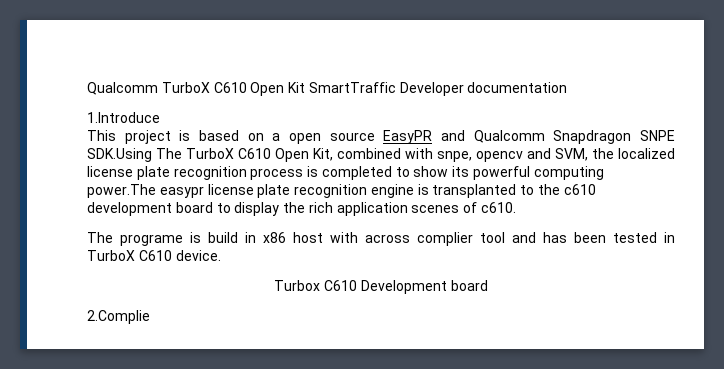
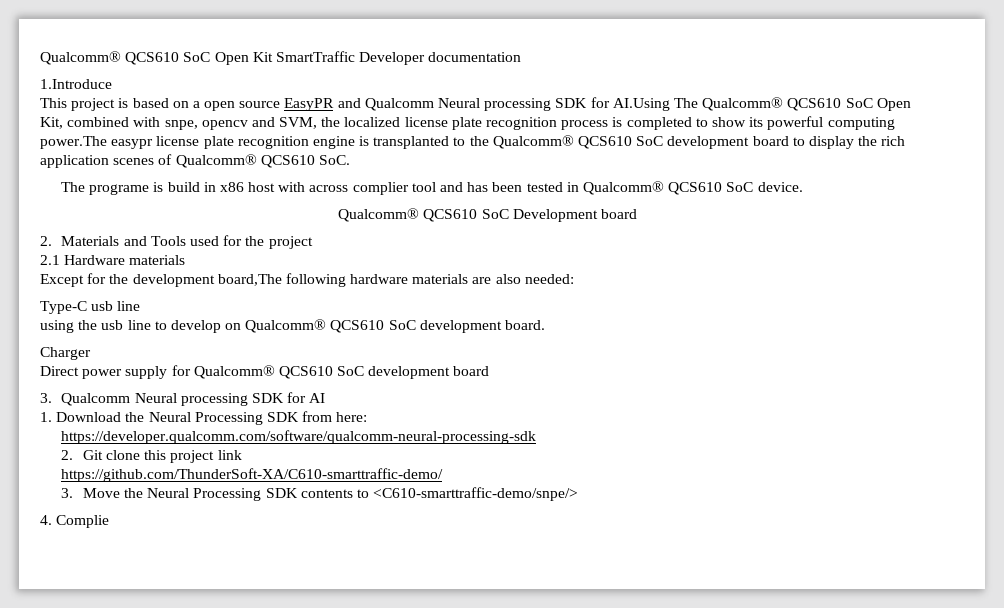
[87,82,247,95] Qualcomm TurboX C610 -> [40,51,211,65] Qualcomm® QCS610 SoC
[553,130,675,144] [87,148,271,162] Snapdragon SNPE SDK.Using The TurboX C610 -> [438,97,873,111] Neural processing SDK for AI.Using The Qualcomm® QCS610 SoC
[563,184,596,195] c610 -> [492,135,664,149] Qualcomm® QCS610 SoC
[481,202,517,213] c610. -> [175,154,350,168] Qualcomm® QCS610 SoC.
[87,250,221,261] [274,280,488,294] [87,310,150,324] TurboX C610 device. // Turbox C610 Development board // 2.Complie -> [582,181,803,195] [338,208,637,222] [40,235,313,249] [40,255,186,265] [40,273,574,287] [40,301,141,314] [40,319,546,333] [40,347,91,360] [40,365,490,379] [40,392,326,406] [40,411,368,425] [61,430,537,444] [61,450,242,463] [61,468,444,482] [61,487,579,501] [40,515,110,528] Qualcomm® QCS610 SoC device. // Qualcomm® QCS610 SoC Development board // 2. Materials and Tools used for the project // 2.1 Hardware materials // Except for the development board,The following hardware materials are also needed: // Type-C usb line // using the usb line to develop on Qualcomm® QCS610 SoC development board. // Charger // Direct power supply for Qualcomm® QCS610 SoC development board // 3. Qualcomm Neural processing SDK for AI // 1. Download the Neural Processing SDK from here: // https://developer.qualcomm.com/software/qualcomm-neural-processing-sdk // 2. Git clone this project link // https://github.com/ThunderSoft-XA/C610-smarttraffic-demo/ // 3. Move the Neural Processing SDK contents to <C610-smarttraffic-demo/snpe/> // 4. Complie

